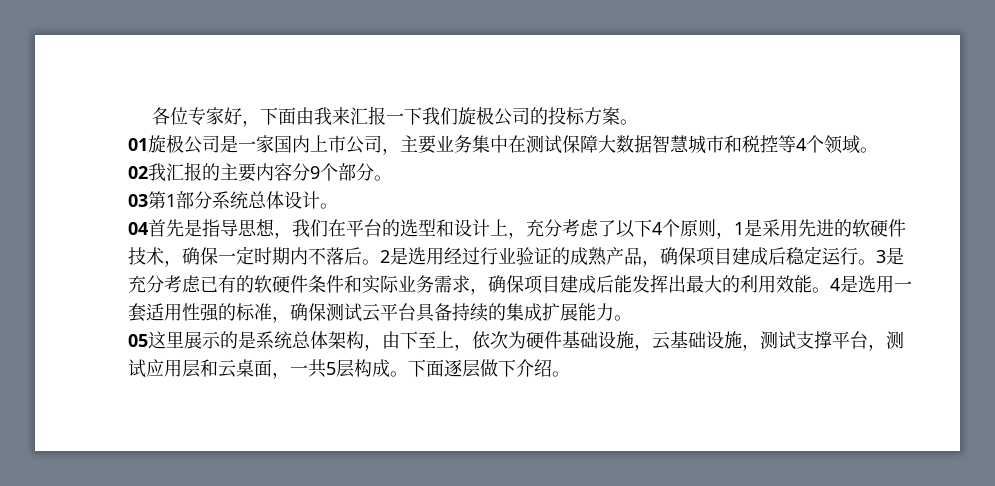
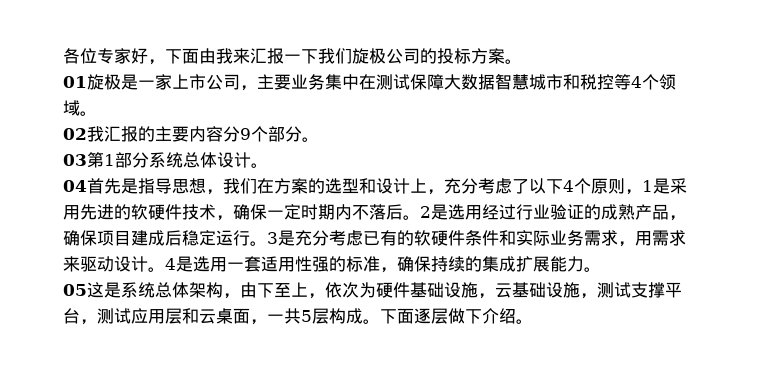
[184,135,310,154] 公司是一家国内 -> [121,74,172,90] 是一家
[346,219,382,237] 平台 -> [274,178,308,194] 方案
[488,274,812,294] 确保项目建成后能发挥出最大的利用效能 -> [635,230,686,246] [63,256,148,272] 用需求来驱动设计
[326,303,452,322] 测试云平台具备 -> (431, 264) none
[166,331,238,349] 里展示的 -> (104, 290) none

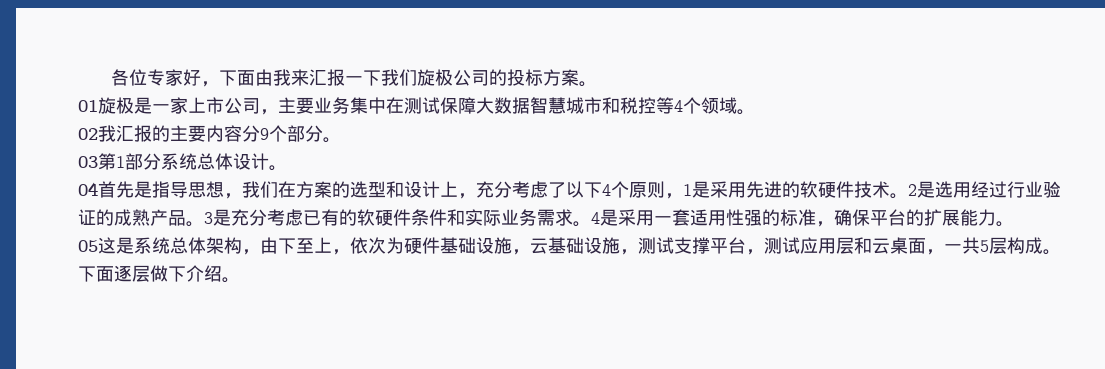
[216,204,403,221] ，确保一定时期内不落后 -> (890, 189) none
[669,215,686,221] [63,230,250,246] ，确保项目建成后稳定运行 -> (186, 218) none
[618,230,686,247] [63,256,148,272] ，用需求来驱动设计 -> (573, 217) none
[193,256,210,272] 选 -> [618,209,636,226] 采
[431,256,516,272] 持续的集成 -> [870,209,924,226] 平台的

